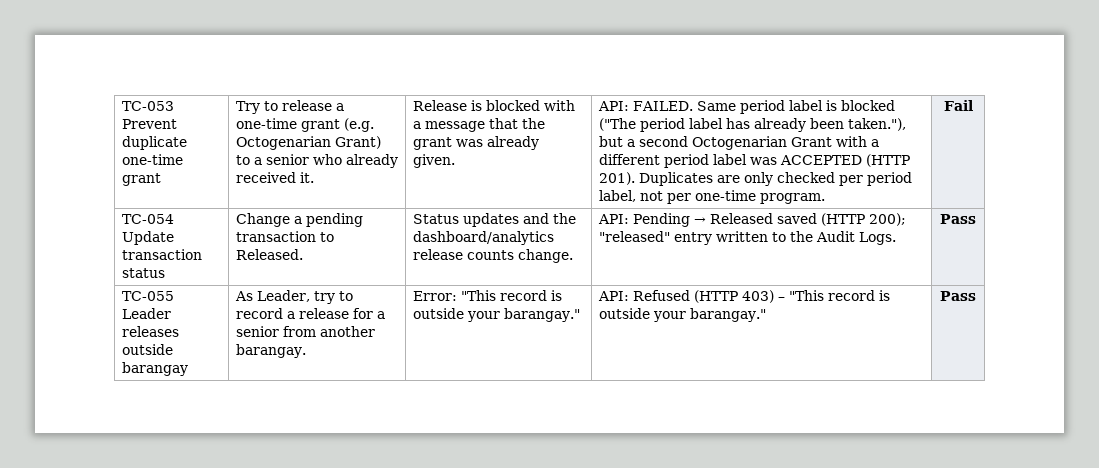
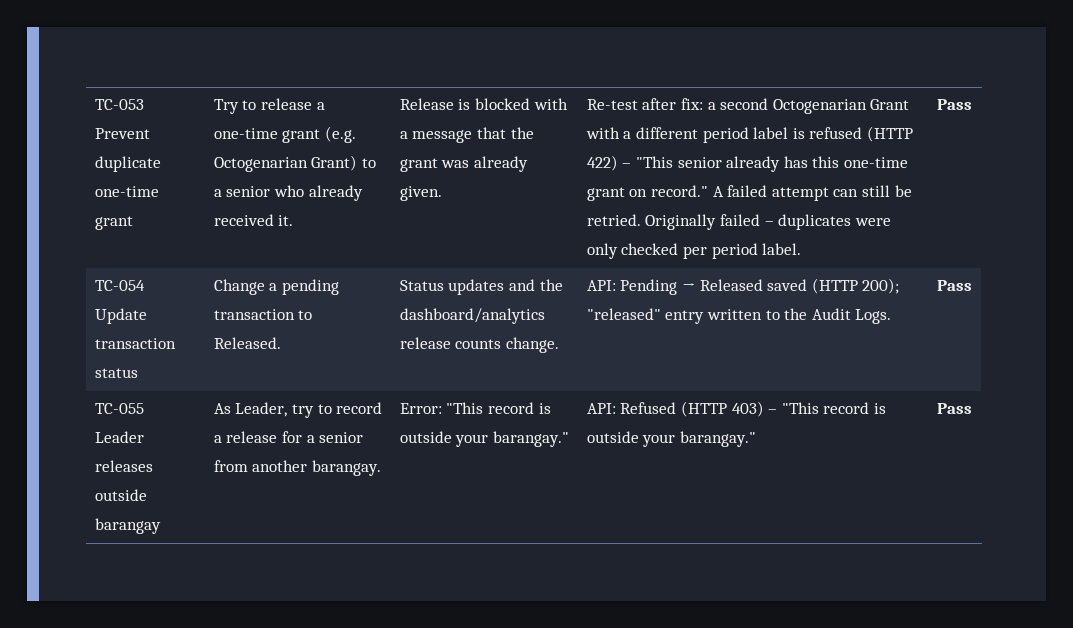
[597,100,895,114] [598,118,906,132] [598,136,623,147] API: FAILED. Same period label is blocked ("The period label has already been taken."), but -> [586,98,703,110] Re-test after fix:
[749,154,910,167] [598,172,912,186] [598,190,825,204] [943,100,973,111] was ACCEPTED (HTTP 201). Duplicates are only checked per period label, not per one-time program. | Fail -> [792,126,913,142] [586,155,908,172] [586,185,912,201] [586,214,891,230] [586,243,802,259] [937,99,972,110] is refused (HTTP 422) – "This senior already has this one-time grant on record." A failed attempt can still be retried. Originally failed – duplicates were only checked per period label. | Pass

